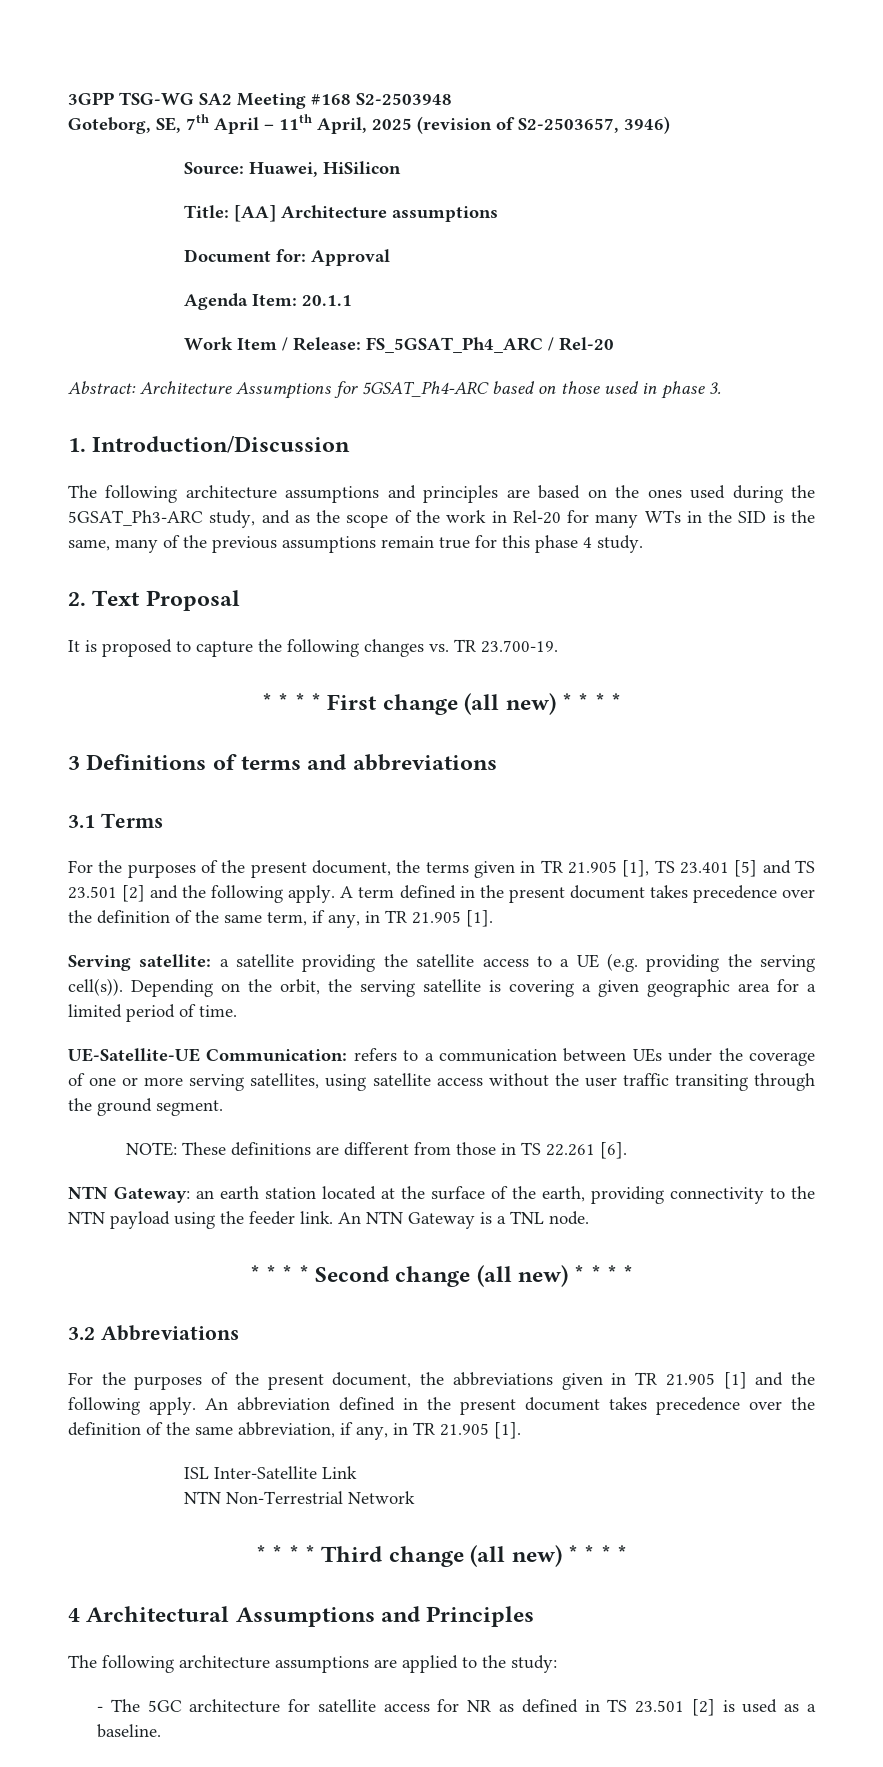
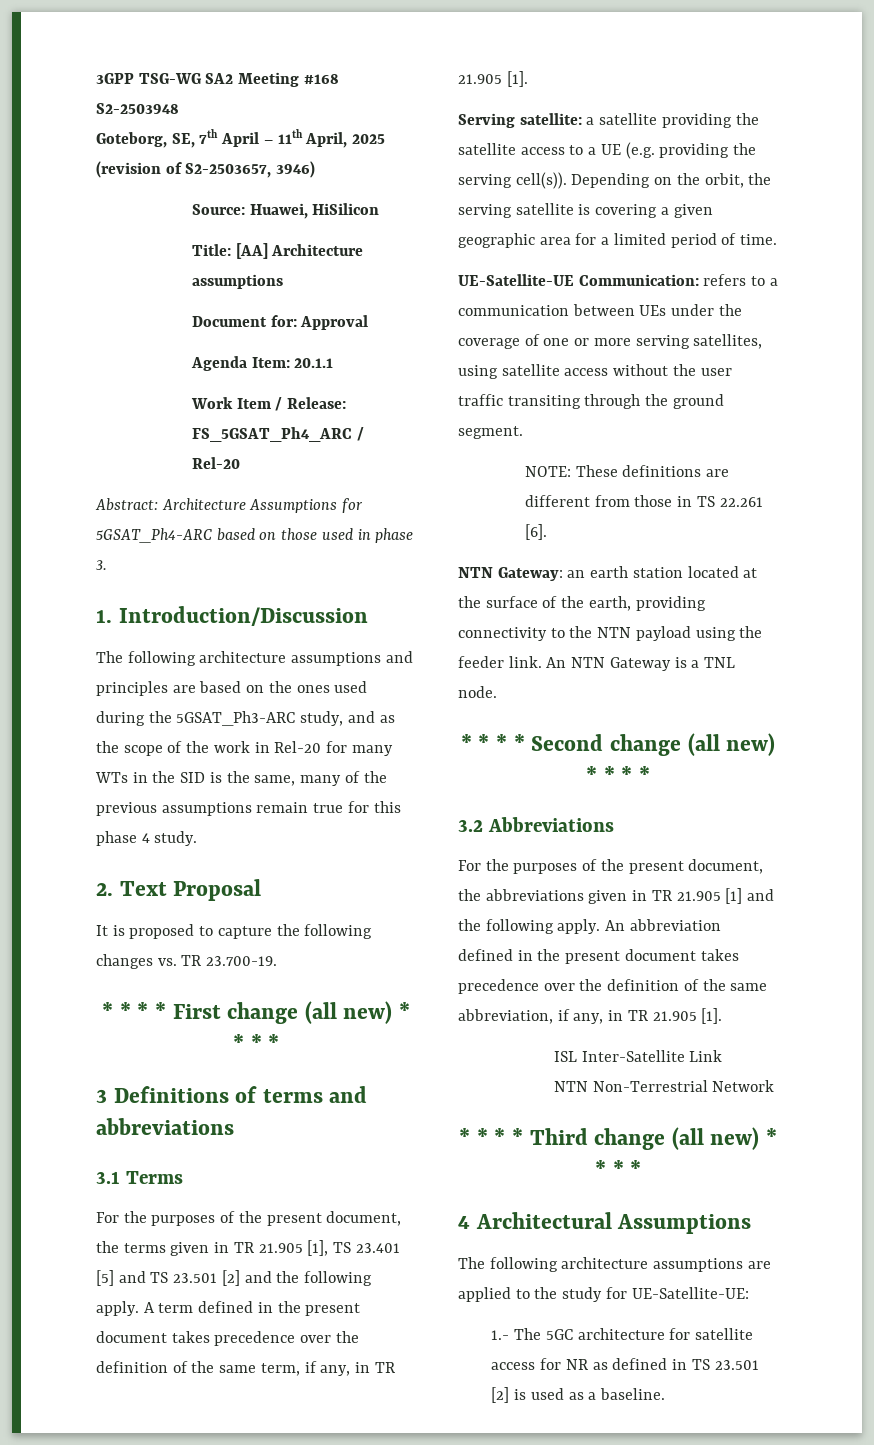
[381,1606,535,1627] and Principles -> (752, 1224) none
[511,1655,557,1673] [97,1706,104,1712] study: // - -> [562,1287,749,1302] [491,1330,510,1340] study for UE-Satellite-UE: // 1.-

